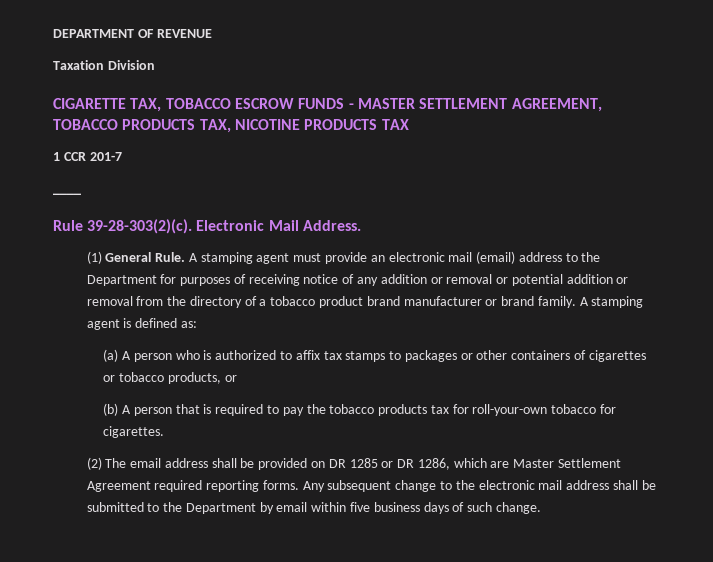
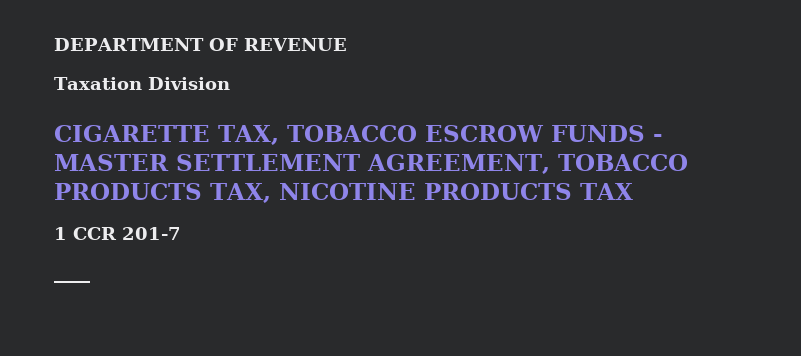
[53,219,361,234] [86,251,601,264] [86,274,629,286] [86,296,644,308] [86,318,197,330] [103,349,646,362] [103,372,237,384] [103,403,617,416] [103,426,165,438] [86,457,622,470] [86,480,656,492] [86,502,541,514] // Rule 39-28-303(2)(c). Electronic Mail Address. // (1) General Rule. A stamping agent must provide an electronic mail (email) address to the Department for purposes of receiving notice of any addition or removal or potential addition or removal from the directory of a tobacco product brand manufacturer or brand family. A stamping agent is defined as: // (a) A person who is authorized to affix tax stamps to packages or other containers of cigarettes or tobacco products, or // (b) A person that is required to pay the tobacco products tax for roll-your-own tobacco for cigarettes. // (2) The email address shall be provided on DR 1285 or DR 1286, which are Master Settlement Agreement required reporting forms. Any subsequent change to the electronic mail address shall be submitted to the Department by email within five business days of such change. -> (90, 281) none

